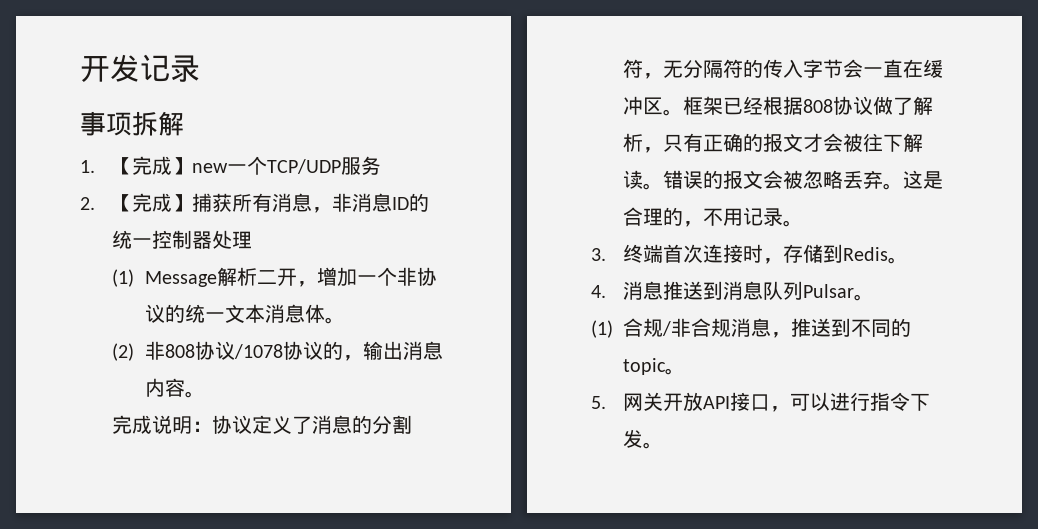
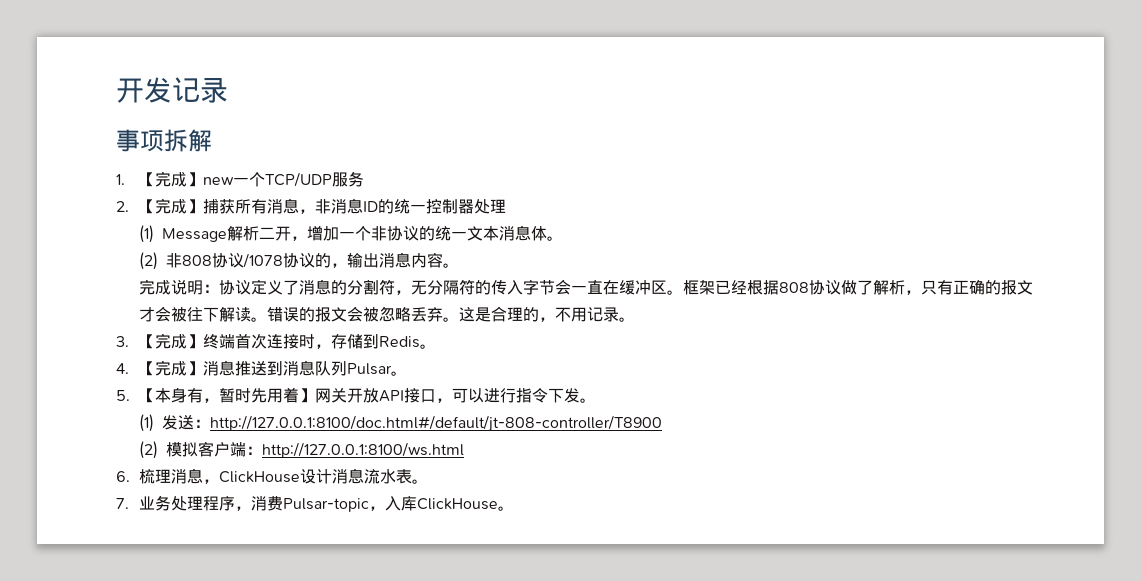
(606, 254) none -> [138,333,203,349] 【完成】
(606, 291) none -> [138,360,203,376] 【完成】
[591,318,912,338] [623,358,686,375] [591,396,606,409] (1)合规/非合规消息，推送到不同的topic。 // 5. -> [116,387,315,403] 5.【本身有，暂时先用着】
(664, 445) none -> [138,414,662,432] [138,441,464,459] [116,468,428,484] [116,495,514,512] // (1)发送：http://127.0.0.1:8100/doc.html#/default/jt-808-controller/T8900 // (2)模拟客户端：http://127.0.0.1:8100/ws.html // 6.梳理消息，ClickHouse设计消息流水表。 // 7.业务处理程序，消费Pulsar-topic，入库ClickHouse。

